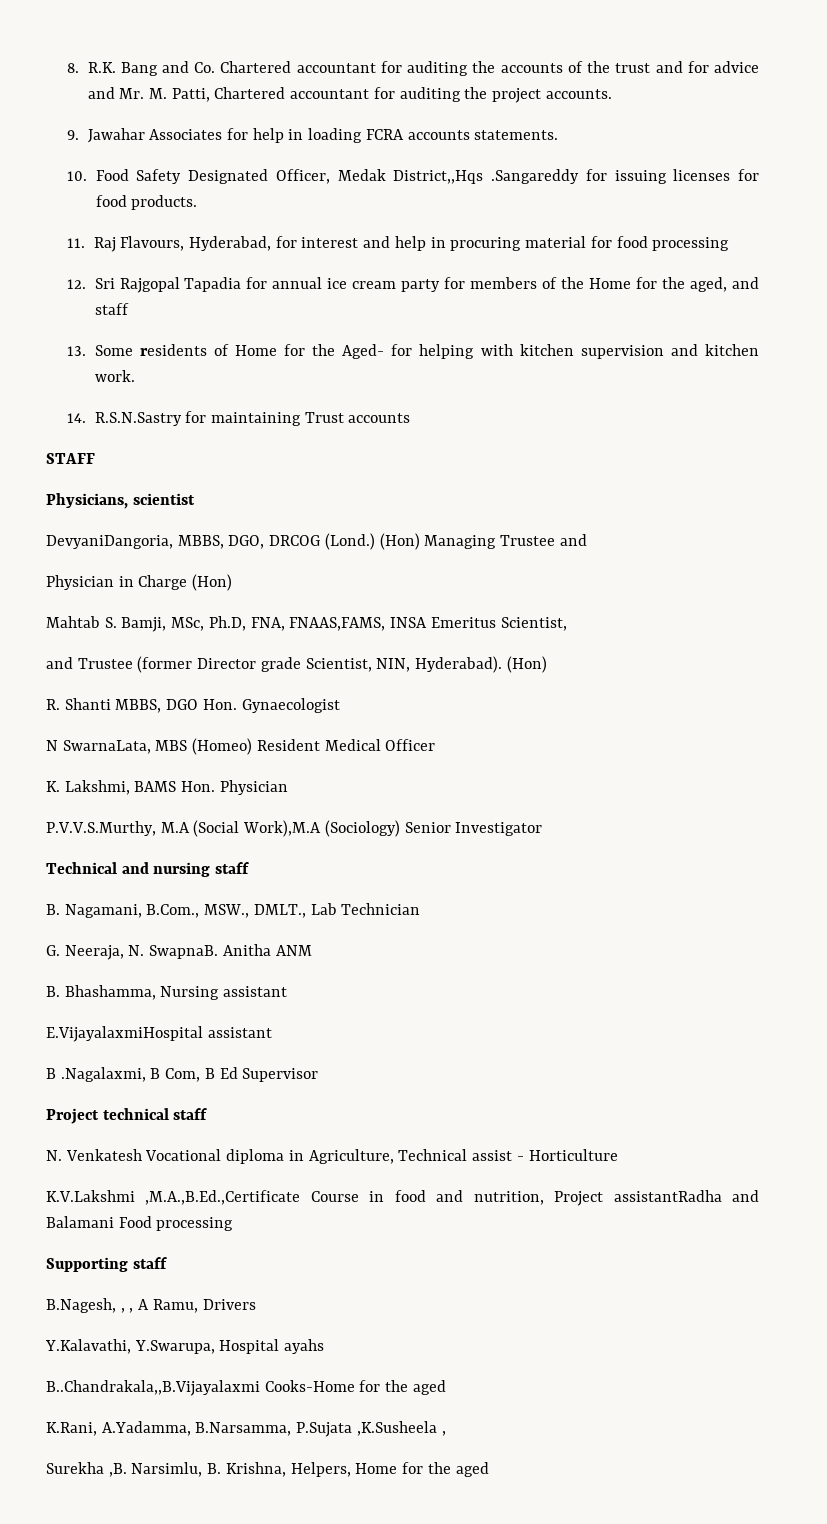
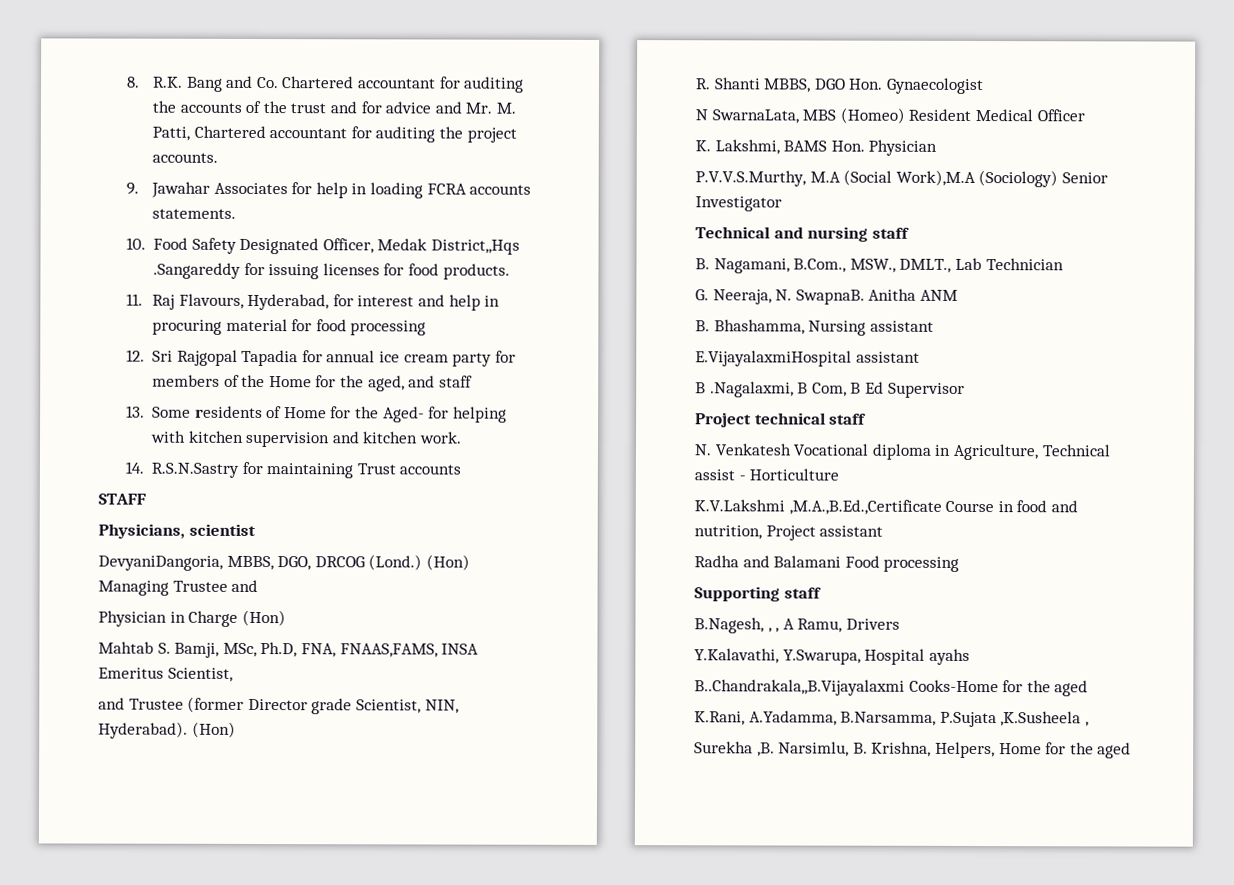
[613,1190,722,1202] assistantRadha -> [819,525,884,537] [694,555,739,568] assistant // Radha

